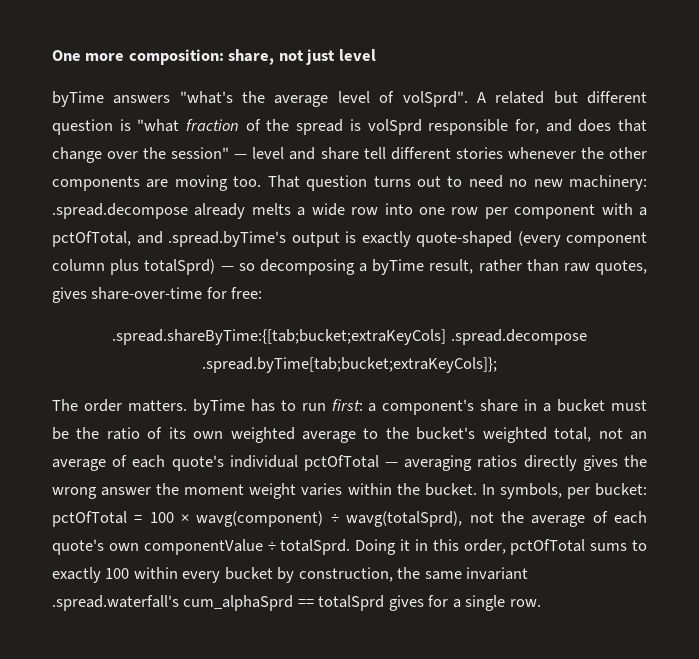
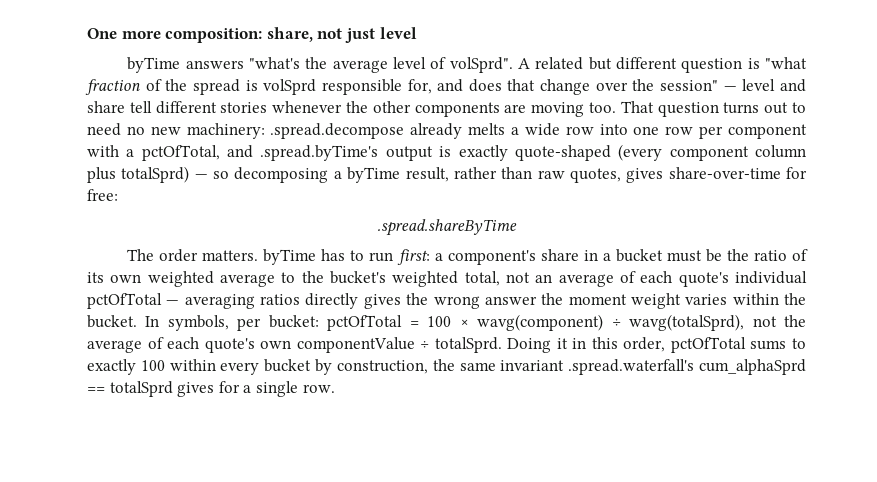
[112,329,587,345] [202,357,497,373] .spread.shareByTime:{[tab;bucket;extraKeyCols] .spread.decompose .spread.byTime[tab;bucket;extraKeyCols]}; -> [377,219,517,236] .spread.shareByTime

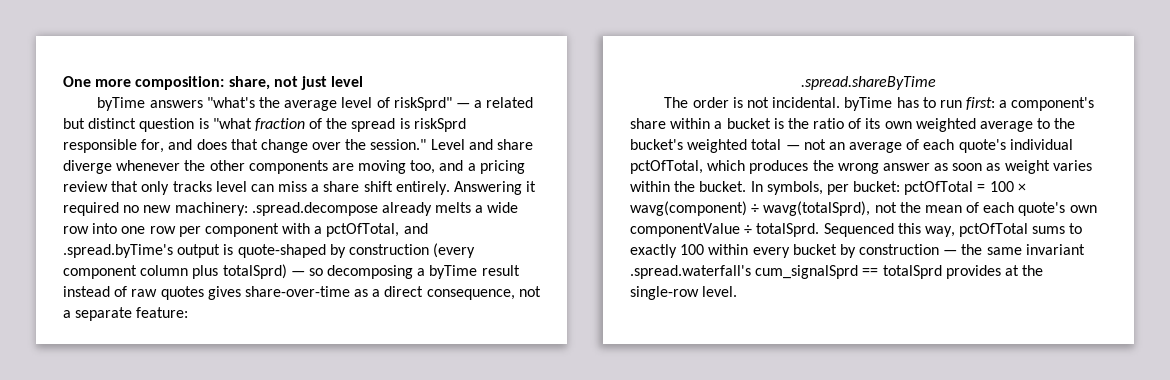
[449,57,530,73] volSprd". A -> [393,97,483,111] riskSprd" — a
[615,57,677,70] different -> [88,118,137,129] distinct
[263,79,317,95] volSprd -> [413,118,466,132] riskSprd
[660,79,806,92] [87,101,268,114] session" — level and share tell different stories -> [370,139,534,150] [63,160,112,174] session." Level and share diverge
[589,101,806,117] [87,123,121,136] too. That question turns out to need -> [410,160,525,174] [63,181,537,195] [63,202,119,216] too, and a pricing review that only tracks level can miss a share shift entirely. Answering it required
[458,145,611,161] exactly quote-shaped -> [237,244,429,258] quote-shaped by construction
[405,167,807,183] [87,189,118,201] result, rather than raw quotes, gives share-over-time for free: -> [481,265,520,276] [63,286,541,300] [63,307,189,321] result instead of raw quotes gives share-over-time as a direct consequence, not a separate feature:
[202,250,259,261] matters. -> [732,97,841,108] is not incidental.
[583,250,598,261] in -> [670,118,711,129] within
[666,249,722,262] must be -> [773,118,784,129] is
[464,271,500,286] total, -> [751,139,800,150] total —
[87,293,627,309] pctOfTotal — averaging ratios directly gives the wrong answer the moment -> [630,160,1001,174] pctOfTotal, which produces the wrong answer as soon as
[87,340,142,353] average -> [924,205,962,213] mean
[507,337,666,353] Doing it in this order, -> [823,223,955,237] Sequenced this way,
[336,360,428,374] construction, -> [859,244,958,255] construction —
[699,359,806,375] cum_alphaSprd -> [755,265,859,279] cum_signalSprd
[177,381,335,397] gives for a single row. -> [945,265,1044,279] [630,286,738,300] provides at the single-row level.

